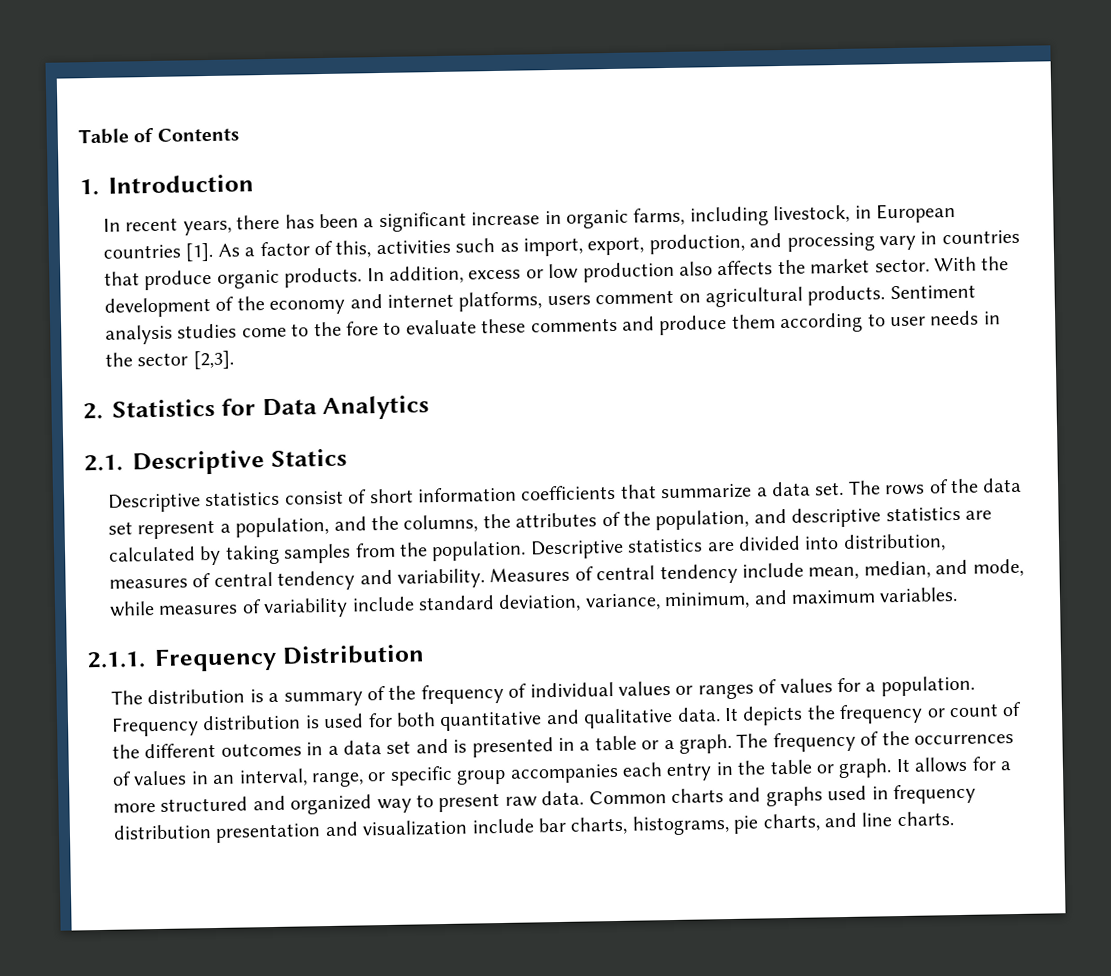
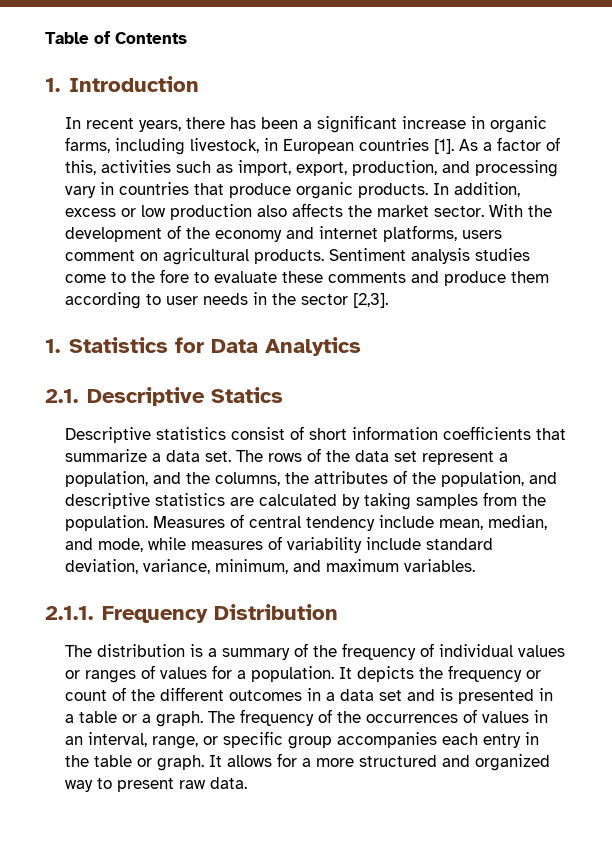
[83,402,103,420] 2. -> [45,339,60,353] 1.
[529,533,946,560] [109,568,486,591] Descriptive statistics are divided into distribution, measures of central tendency and variability. -> (149, 523) none
[111,707,721,737] Frequency distribution is used for both quantitative and qualitative data. -> (335, 674) none
[588,783,977,807] [113,811,954,843] Common charts and graphs used in frequency distribution presentation and visualization include bar charts, histograms, pie charts, and line charts. -> (248, 783) none

